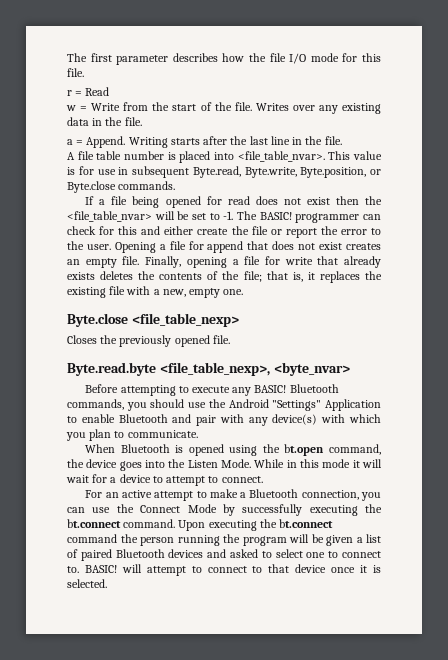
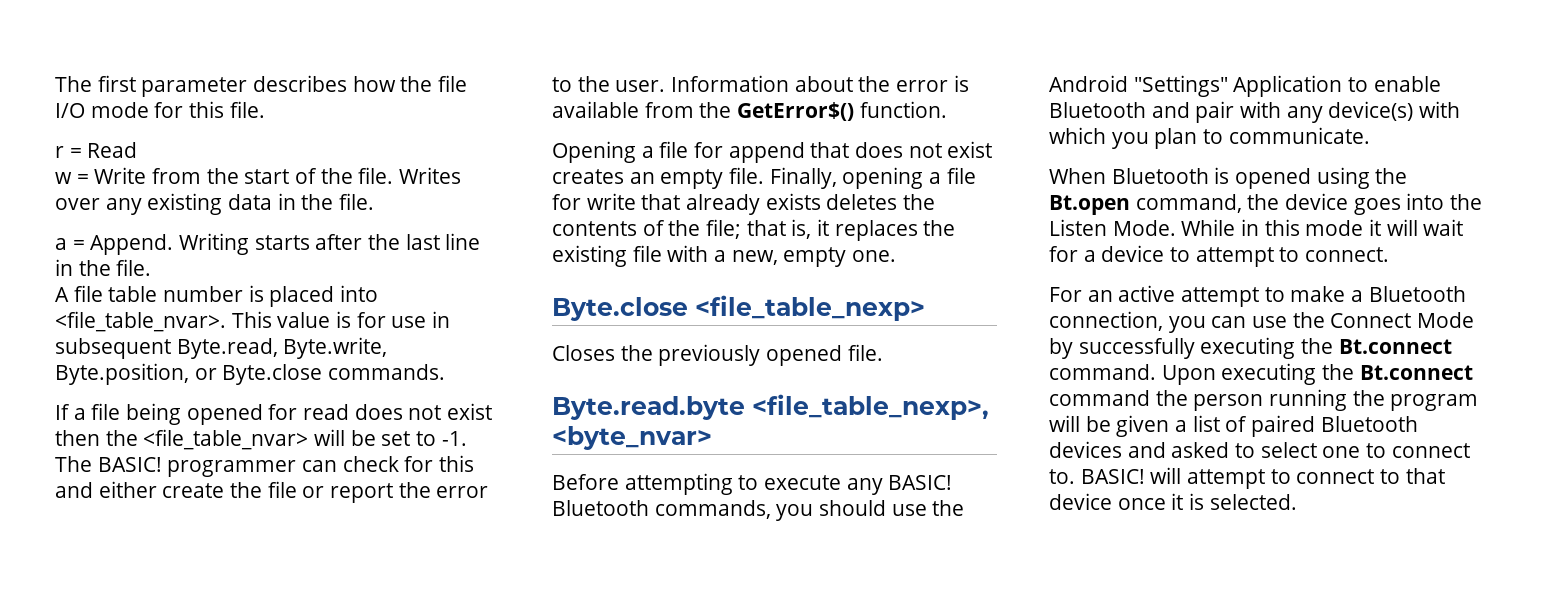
(111, 247) none -> [671,75,969,92] [552,101,947,121] Information about the error is available from the GetError$() function. //
[284,444,325,456] bt.open -> [1049,195,1130,215] Bt.open
[67,519,121,528] bt.connect -> [1338,339,1452,354] Bt.connect
[279,519,334,528] bt.connect -> [1359,365,1473,380] Bt.connect

